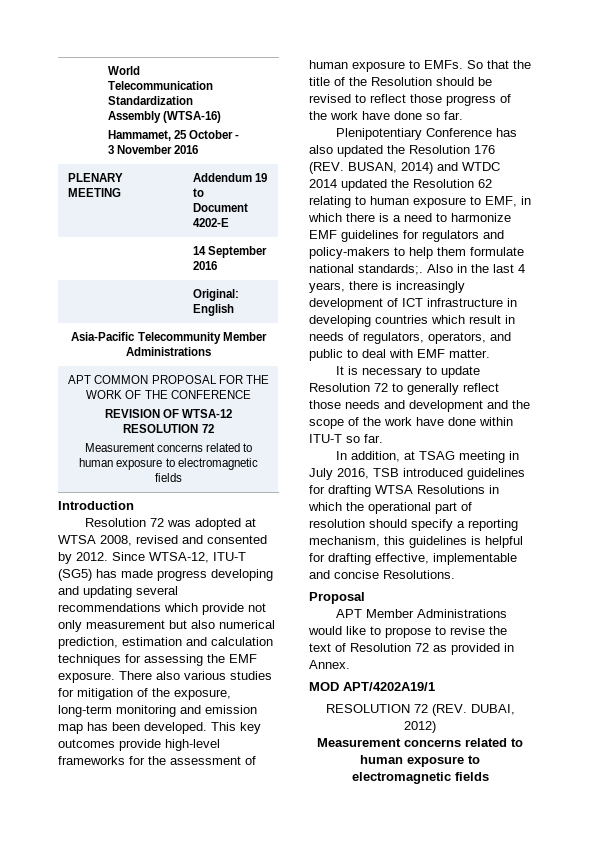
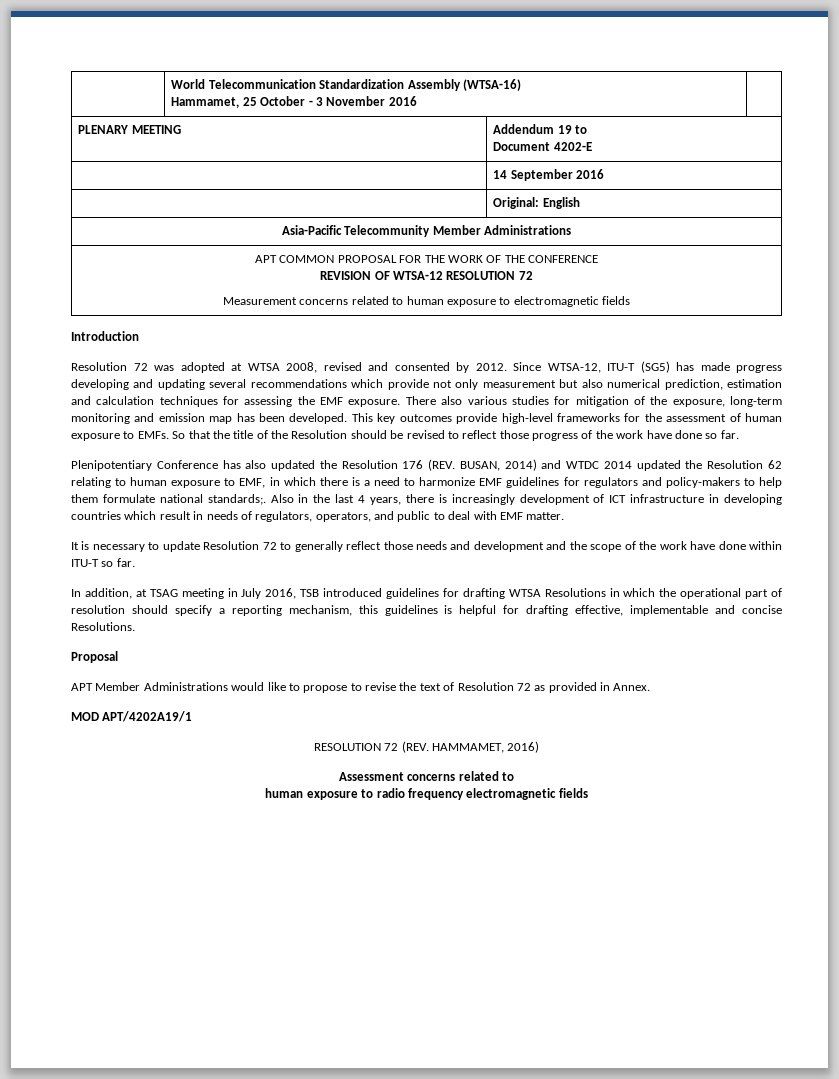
[470,704,515,715] [404,721,436,733] [317,738,523,747] [360,755,480,767] DUBAI, 2012) // Measurement concerns related to human exposure to -> [431,741,540,753] [338,771,515,781] [265,788,464,800] HAMMAMET, 2016) // Assessment concerns related to // human exposure to radio frequency

